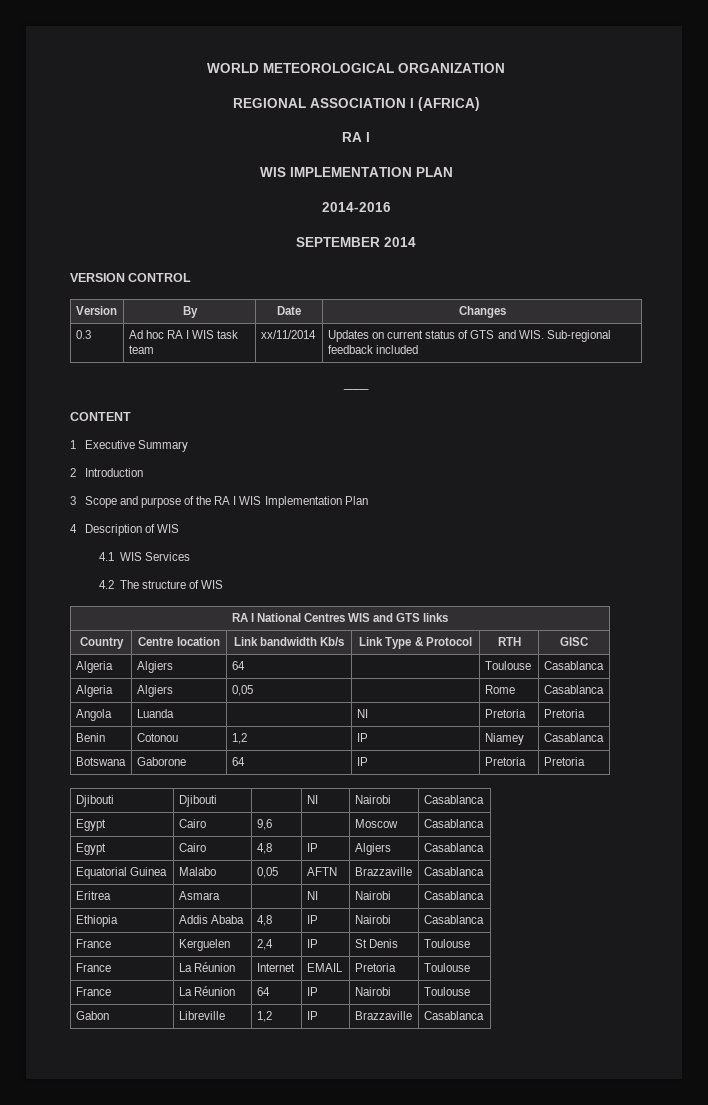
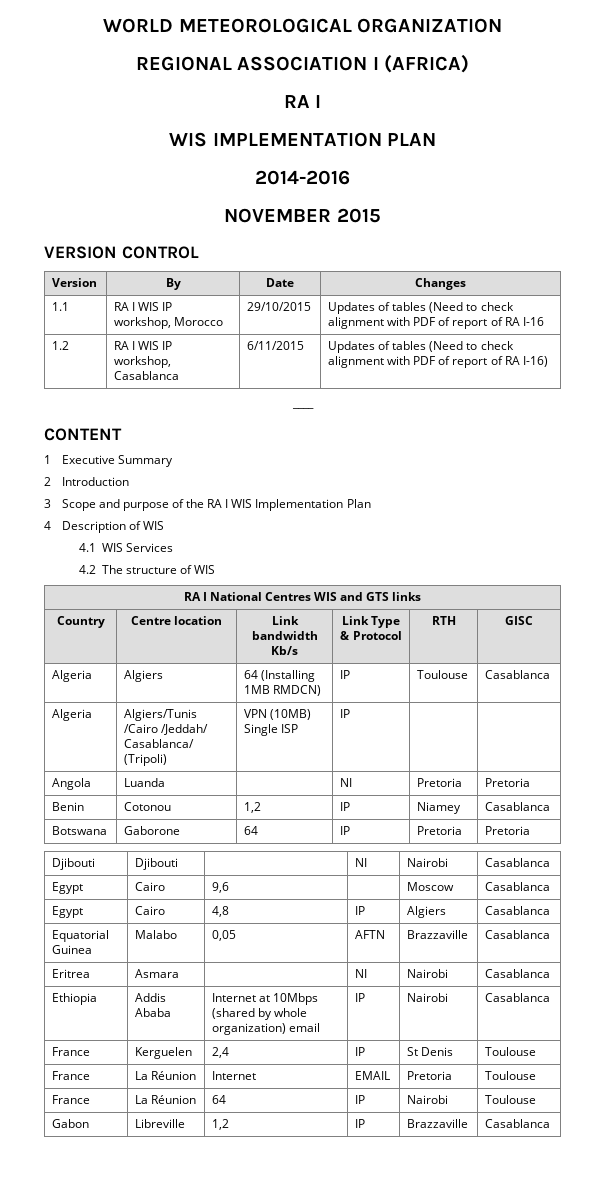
[296,237,416,247] SEPTEMBER 2014 -> [224,208,381,223] NOVEMBER 2015
[75,330,91,339] [128,330,239,339] [128,345,154,354] [260,330,316,339] [327,330,611,342] [327,345,418,354] 0.3 | Ad hoc RA I WIS task team | xx/11/2014 | Updates on current status of GTS and WIS. Sub-regional feedback included -> [52,302,70,311] [114,302,173,311] [114,317,224,329] [247,302,312,311] [328,302,514,314] [328,317,544,329] [52,341,70,350] [114,341,173,350] [114,356,172,368] [114,371,180,380] [247,341,305,350] [328,341,514,353] [328,356,548,368] 1.1 | RA I WIS IP workshop, Morocco | 29/10/2015 | Updates of tables (Need to check alignment with PDF of report of RA I-16 // 1.2 | RA I WIS IP workshop, Casablanca | 6/11/2015 | Updates of tables (Need to check alignment with PDF of report of RA I-16)
(245, 665) | -> [261,670,316,682] [244,685,322,696] [340,670,351,679] (Installing 1MB RMDCN) | IP
[136,685,173,697] [231,685,253,696] [484,685,515,694] [543,685,604,694] Algiers | 0,05 | | Rome | Casablanca -> [124,709,198,721] [124,724,209,735] [124,739,195,748] [124,754,168,766] [244,709,312,720] [244,724,299,736] [340,709,351,718] Algiers/Tunis /Cairo /Jeddah/ Casablanca/ (Tripoli) | VPN (10MB) Single ISP | IP | |
[256,915,272,926] 4,8 -> [212,993,319,1005] [212,1008,308,1020] [212,1023,321,1035] Internet at 10Mbps (shared by whole organization) email

